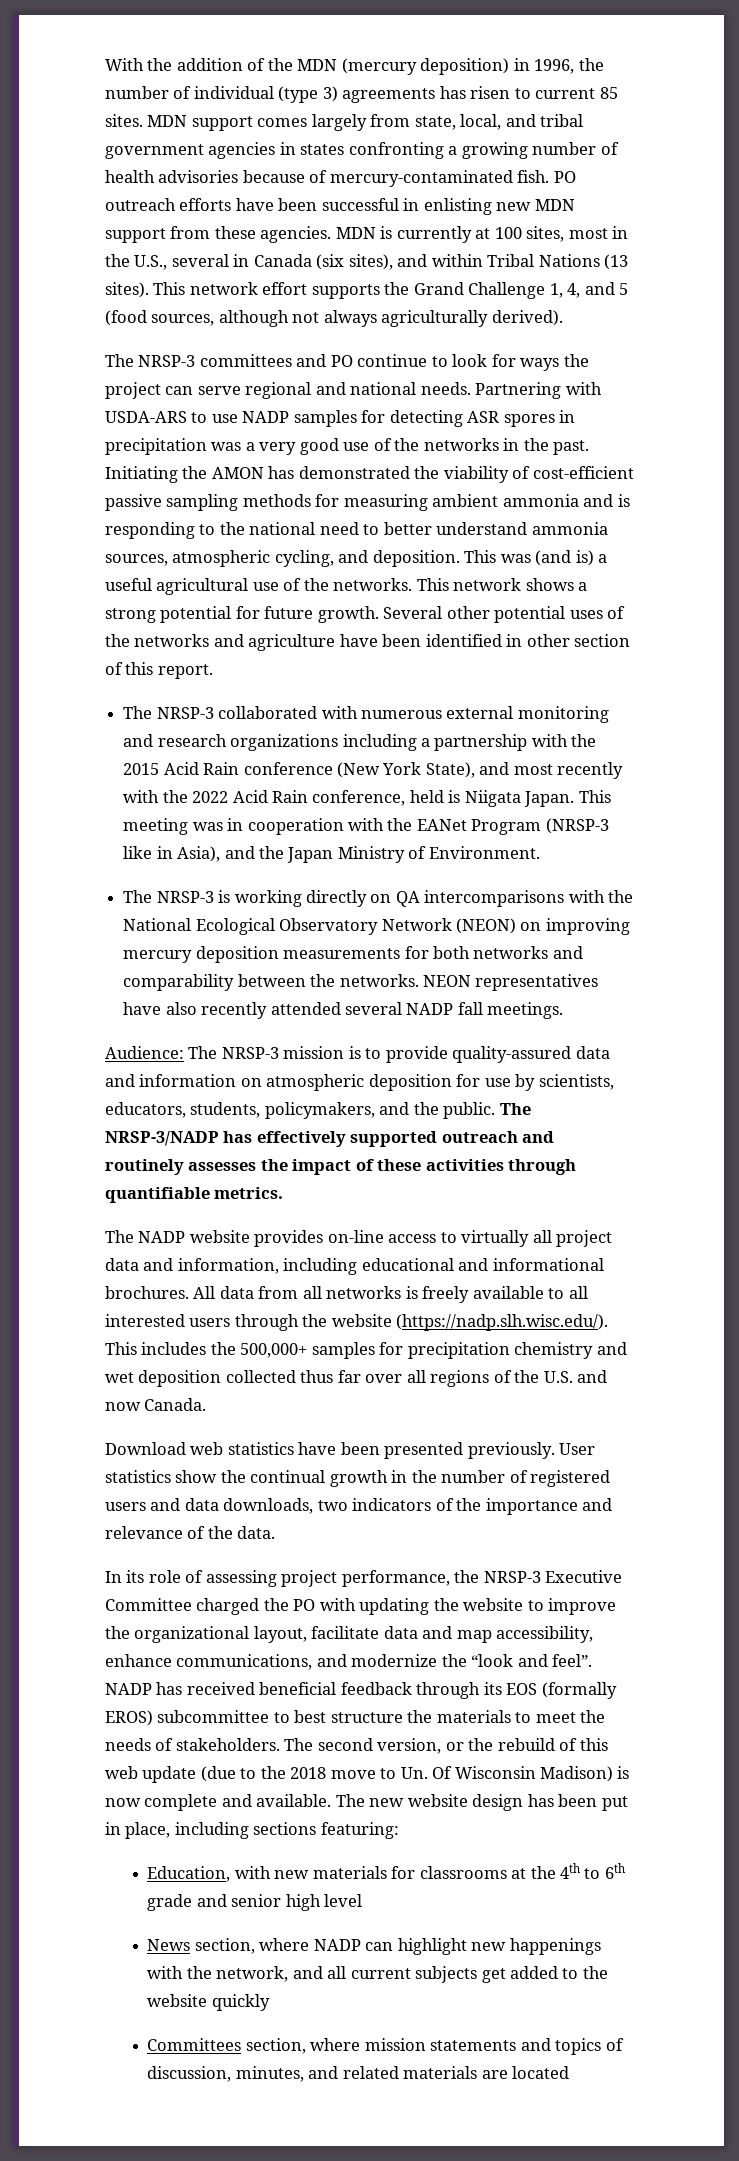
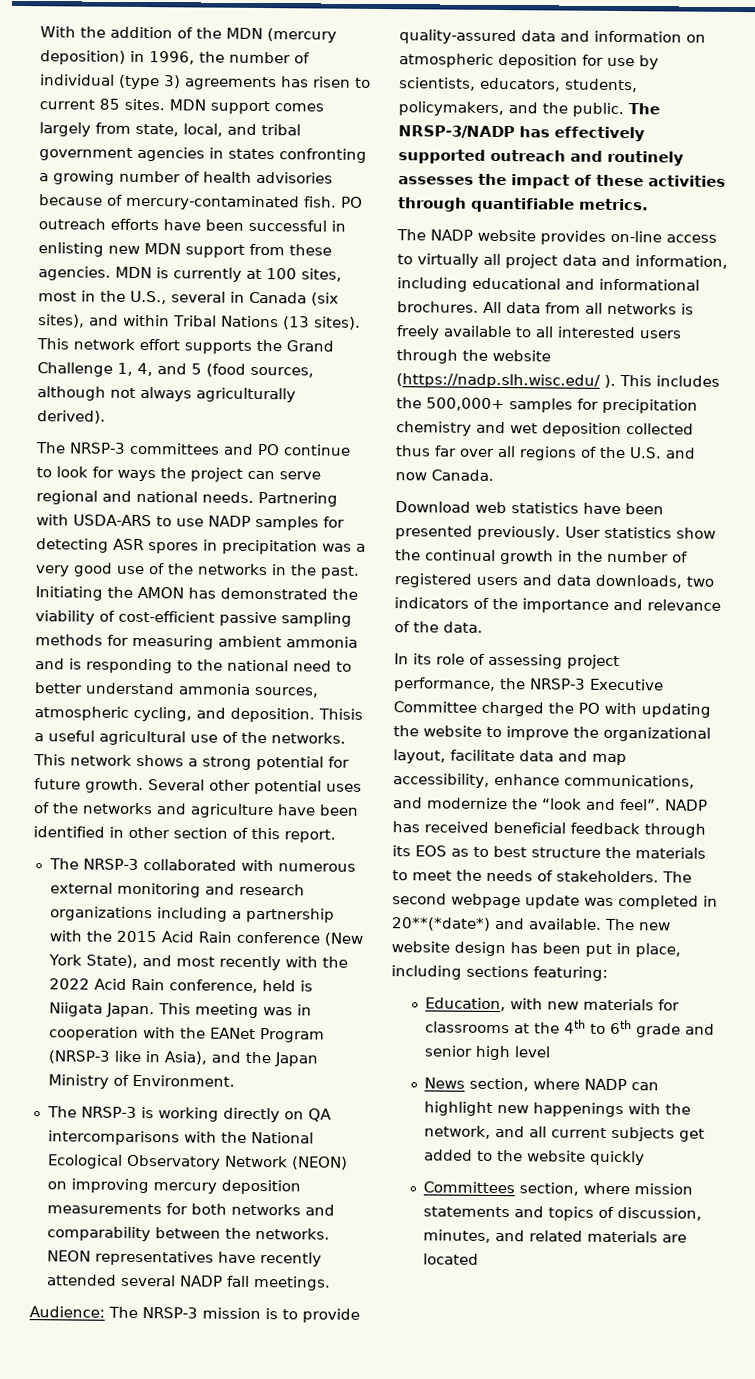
[464,550,594,566] This was (and is) -> [318,708,363,720] Thisis
[165,1002,197,1015] also -> (256, 1257) none
[396,1314,609,1331] (https://nadp.slh.wisc.edu/). -> [396,373,616,389] (https://nadp.slh.wisc.edu/ ).
[541,1682,617,1699] [105,1710,270,1726] (formally EROS) subcommittee -> [451,848,469,857] as
[377,1738,608,1754] [105,1766,630,1783] [105,1794,218,1811] version, or the rebuild of this web update (due to the 2018 move to Un. Of Wisconsin Madison) is now complete -> [451,893,718,910] [391,917,491,931] webpage update was completed in 20**(*date*)

